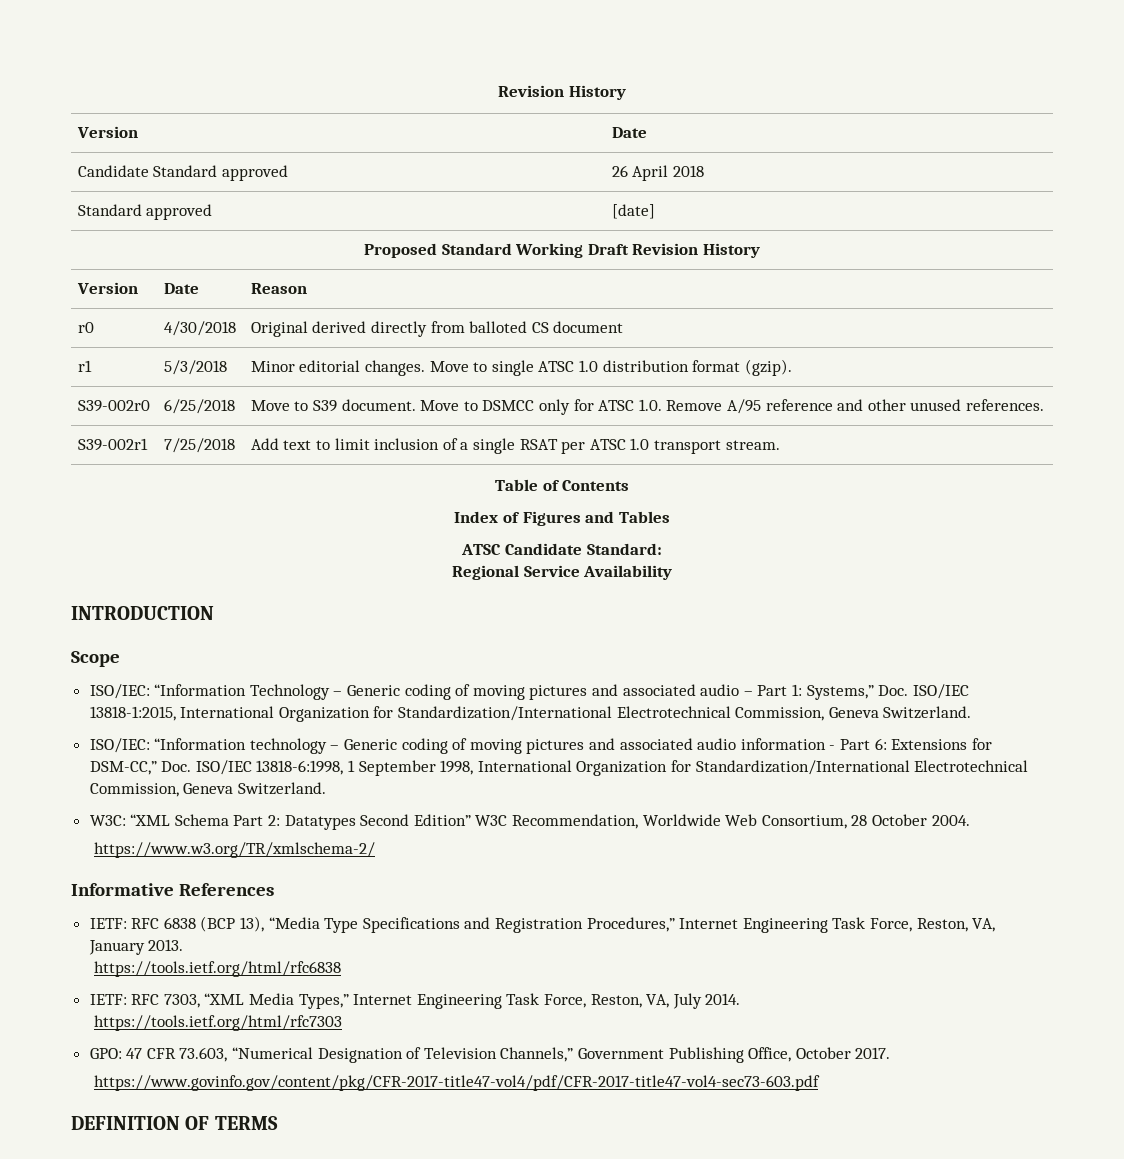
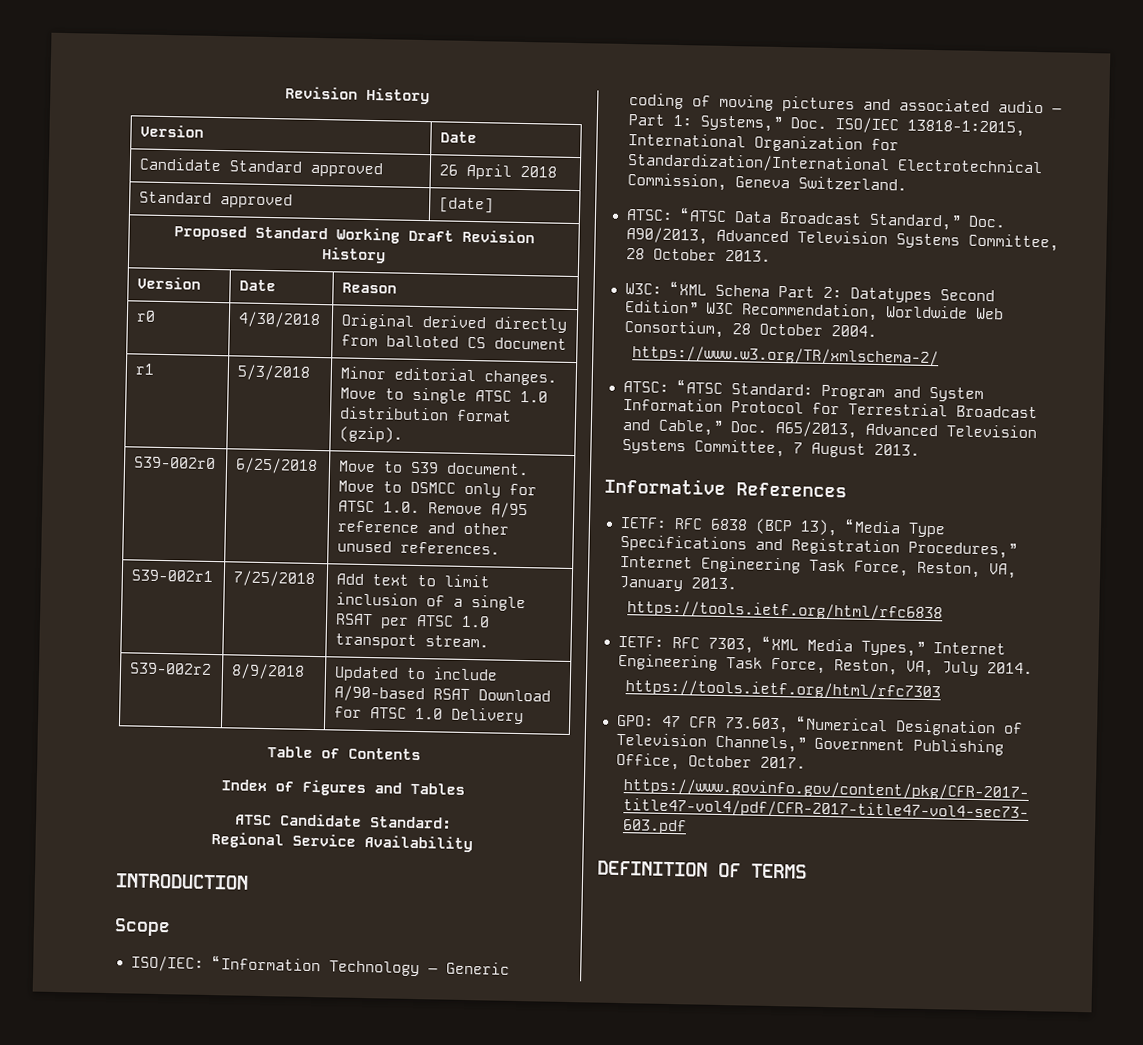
(780, 445) none -> [129,662,213,676] [231,663,306,680] [334,666,499,682] [334,685,552,703] [334,706,525,725] // S39-002r2 | 8/9/2018 | Updated to include A/90-based RSAT Download for ATSC 1.0 Delivery
[89,738,992,754] [89,760,1029,776] [89,782,326,797] ISO/IEC: “Information technology – Generic coding of moving pictures and associated audio information - Part 6: Extensions for DSM-CC,” Doc. ISO/IEC 13818-6:1998, 1 September 1998, International Organization for Standardization/International Electrotechnical Commission, Geneva Switzerland. -> [625,207,1006,231] [625,227,1059,252] [625,248,771,262] ATSC: “ATSC Data Broadcast Standard,” Doc. A90/2013, Advanced Television Systems Committee, 28 October 2013.
(376, 850) none -> [622,379,984,403] [622,397,1038,419] [621,418,1037,439] [621,438,920,458] // ATSC: “ATSC Standard: Program and System Information Protocol for Terrestrial Broadcast and Cable,” Doc. A65/2013, Advanced Television Systems Committee, 7 August 2013.

